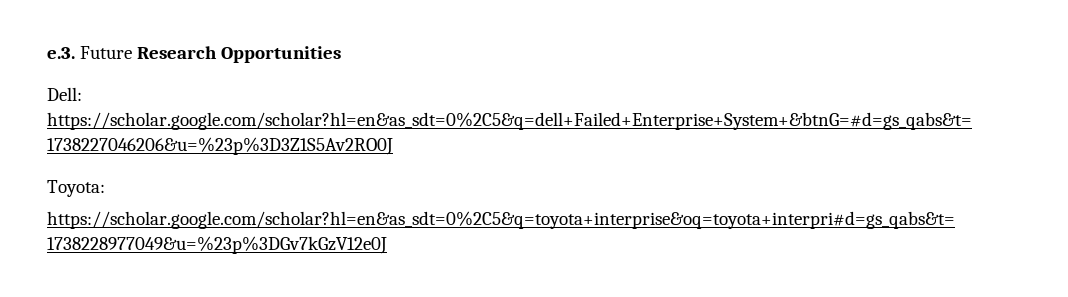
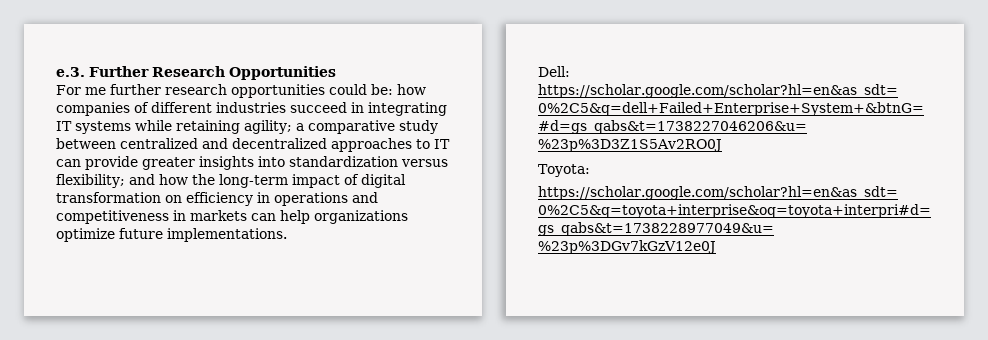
[80,46,133,59] Future -> [89,66,149,77] Further
(342, 54) none -> [56,84,426,98] [56,102,447,116] [56,120,438,134] [56,138,450,152] [56,156,448,170] [56,174,406,188] [56,192,378,206] [56,210,408,224] [56,228,287,242] // For me further research opportunities could be: how companies of different industries succeed in integrating IT systems while retaining agility; a comparative study between centralized and decentralized approaches to IT can provide greater insights into standardization versus flexibility; and how the long-term impact of digital transformation on efficiency in operations and competitiveness in markets can help organizations optimize future implementations.

